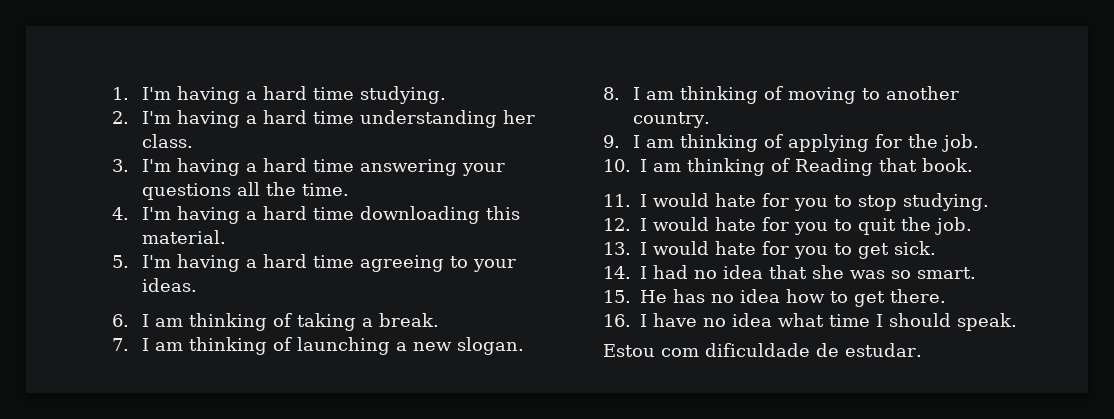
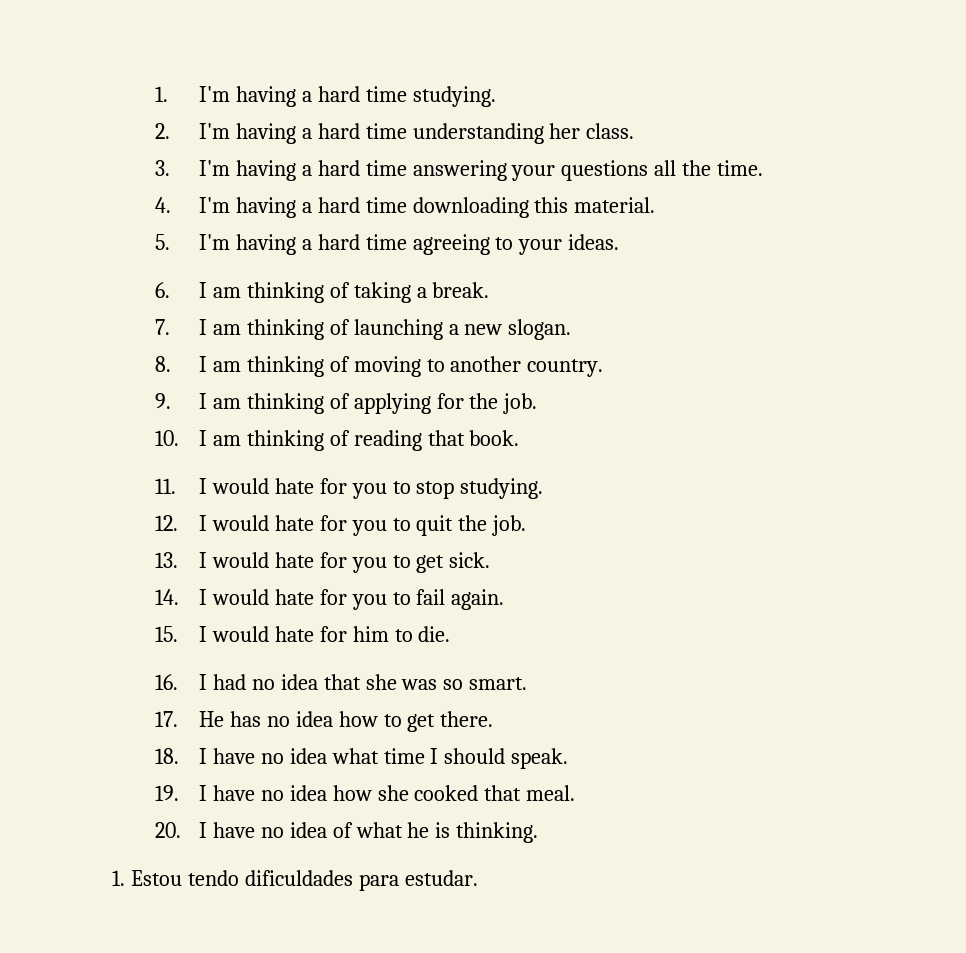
[794,158,873,176] Reading -> [353,430,422,451] reading
(647, 272) none -> [211,589,505,610] [155,626,451,642] [155,674,207,690] would hate for you to fail again. // 15. I would hate for him to die. // 16. I
[602,290,631,303] 15. -> [155,711,179,727] 17.
[602,314,631,327] 16. -> [155,748,180,764] 18.
[602,343,839,357] Estou com dificuldade de -> [155,785,576,801] [155,822,539,843] [112,870,399,891] 19. I have no idea how she cooked that meal. // 20. I have no idea of what he is thinking. // 1. Estou tendo dificuldades para

